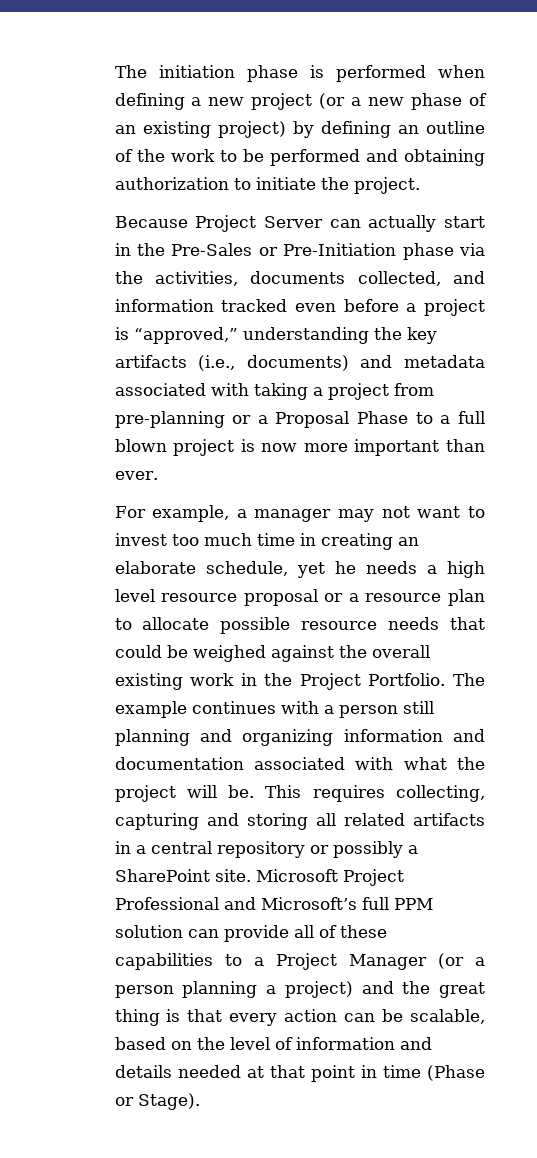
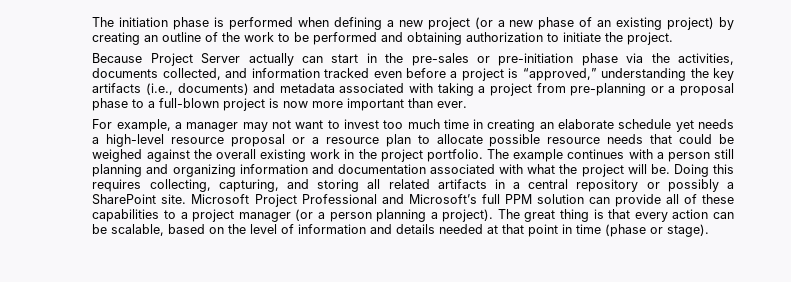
[320,121,391,138] defining -> [92,32,141,45] creating
[329,215,437,232] can actually -> [248,53,323,66] actually can
[171,243,397,256] Pre-Sales or Pre-Initiation -> [411,53,574,66] pre-sales or pre-initiation
[275,411,485,428] [114,439,167,452] Proposal Phase to a full blown -> [680,83,734,96] [92,98,220,111] proposal phase to a full-blown
[205,561,486,578] [114,589,155,602] schedule, yet he needs a high level -> [618,119,735,132] [92,134,165,147] schedule yet needs a high-level
[299,673,446,690] Project Portfolio. -> [380,149,483,162] project portfolio.
[265,785,302,798] This -> [673,164,734,177] Doing this
[114,813,199,830] capturing -> [218,179,279,192] capturing,
[275,953,427,970] Project Manager -> [192,209,291,222] project manager
[284,981,431,998] project) and the -> [442,209,520,222] project). The
[426,1065,485,1081] [114,1093,200,1110] (Phase or Stage). -> [605,224,710,237] (phase or stage).

